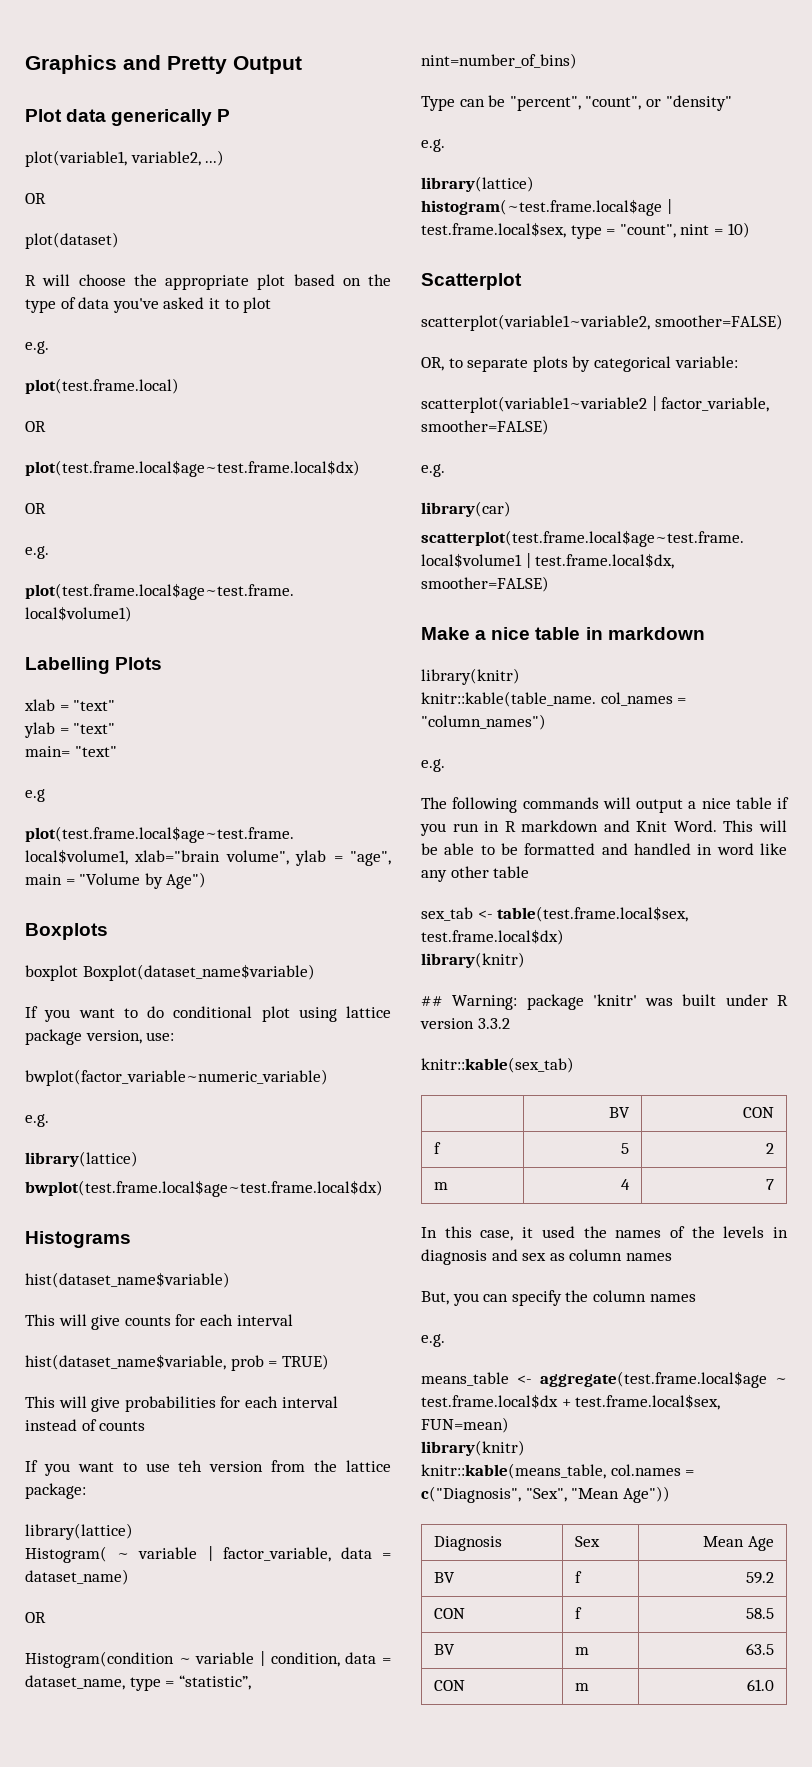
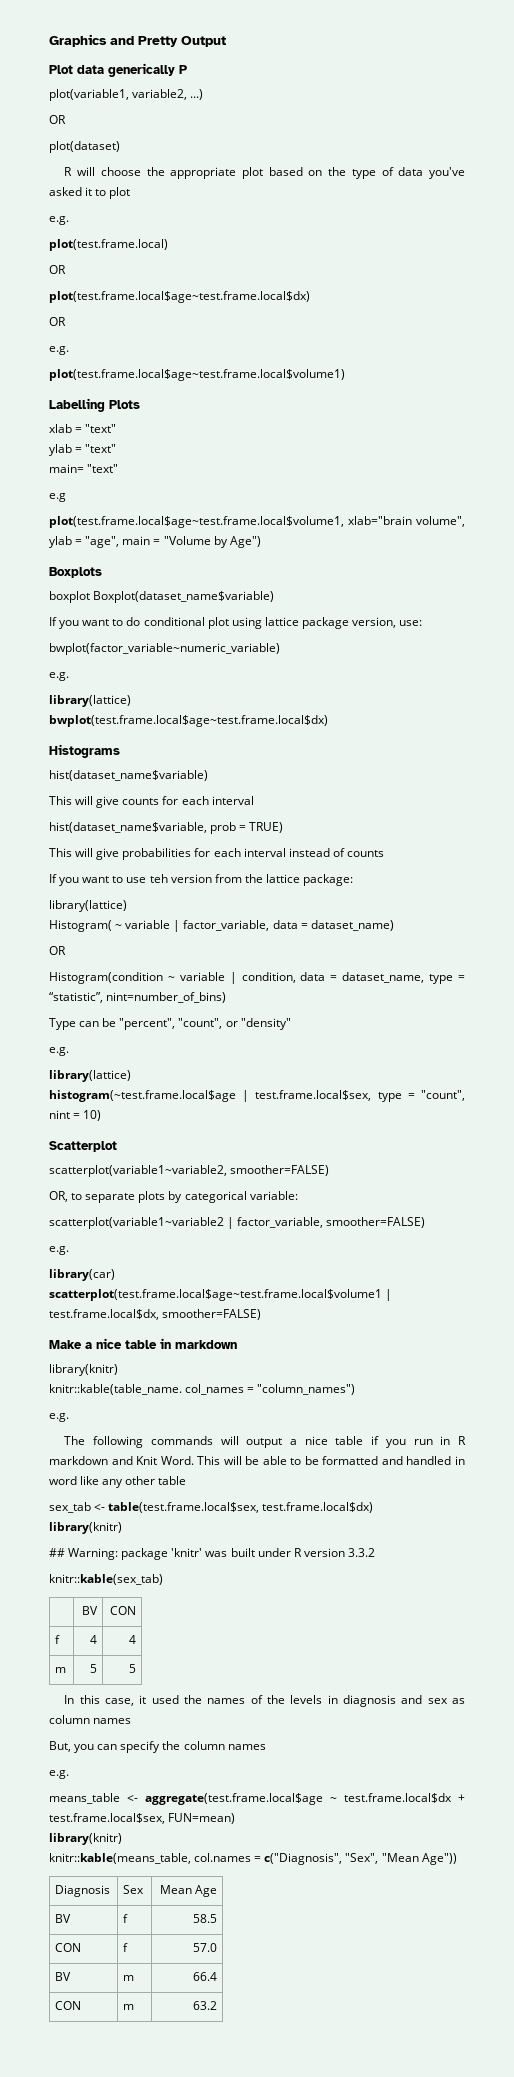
[620,1143,629,1154] [765,1143,774,1154] [434,1182,449,1190] [620,1179,630,1190] [765,1179,774,1190] 5 | 2 // m | 4 | 7 -> [89,1635,97,1644] [128,1635,136,1644] [55,1667,67,1673] [89,1664,97,1673] [128,1664,136,1673] 4 | 4 // m | 5 | 5
[745,1572,774,1584] 59.2 -> [192,1914,217,1923] 58.5
[745,1608,774,1619] 58.5 -> [192,1943,217,1952] 57.0
[745,1643,774,1655] 63.5 -> [192,1972,217,1981] 66.4
[746,1679,774,1691] 61.0 -> [192,2001,217,2010] 63.2

